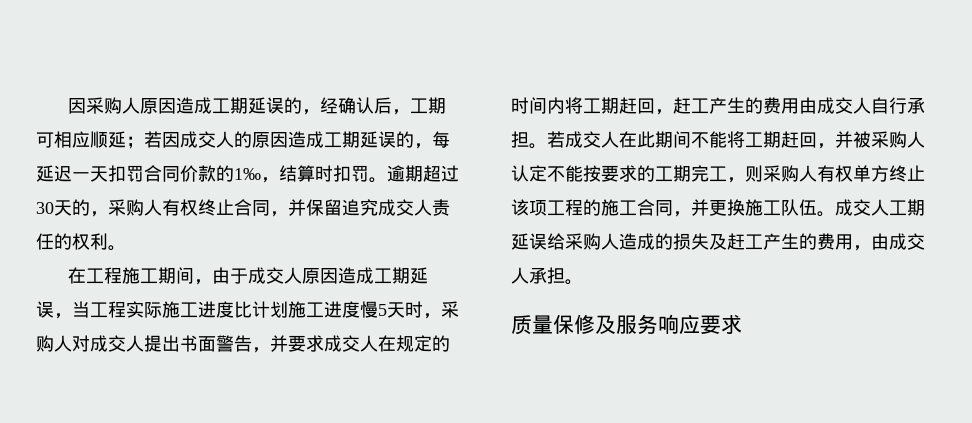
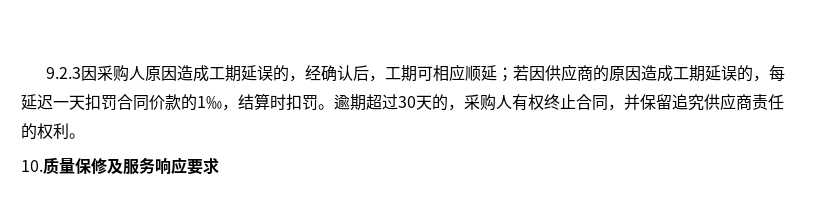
(67, 106) none -> [46,67,82,79] 9.2.3
[180,131,234,148] 成交人 -> [545,64,594,81] 供应商
[378,199,432,216] 成交人 -> [704,93,752,110] 供应商
[67,267,428,285] [36,301,459,319] [36,335,450,353] [511,97,925,115] [511,131,925,149] [511,165,925,183] [511,199,925,217] [511,233,925,251] [511,267,583,285] 在工程施工期间，由于成交人原因造成工期延误，当工程实际施工进度比计划施工进度慢5天时，采购人对成交人提出书面警告，并要求成交人在规定的时间内将工期赶回，赶工产生的费用由成交人自行承担。若成交人在此期间不能将工期赶回，并被采购人认定不能按要求的工期完工，则采购人有权单方终止该项工程的施工合同，并更换施工队伍。成交人工期延误给采购人造成的损失及赶工产生的费用，由成交人承担。 // -> [21,160,43,172] 10.

